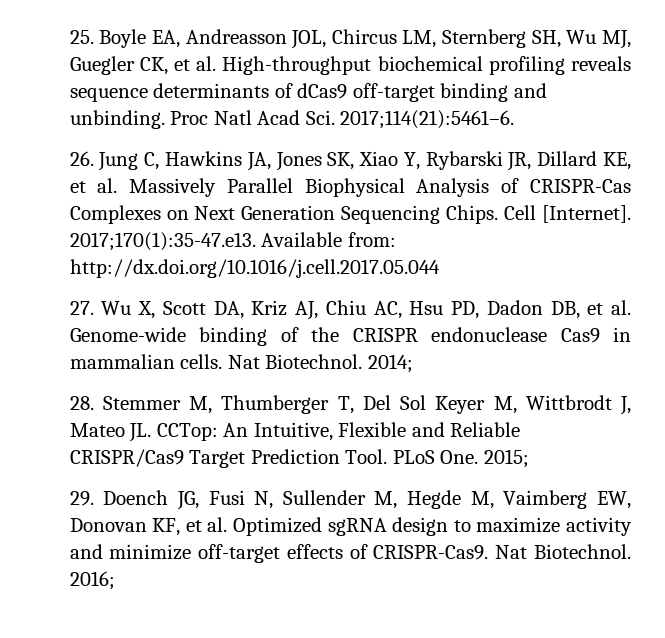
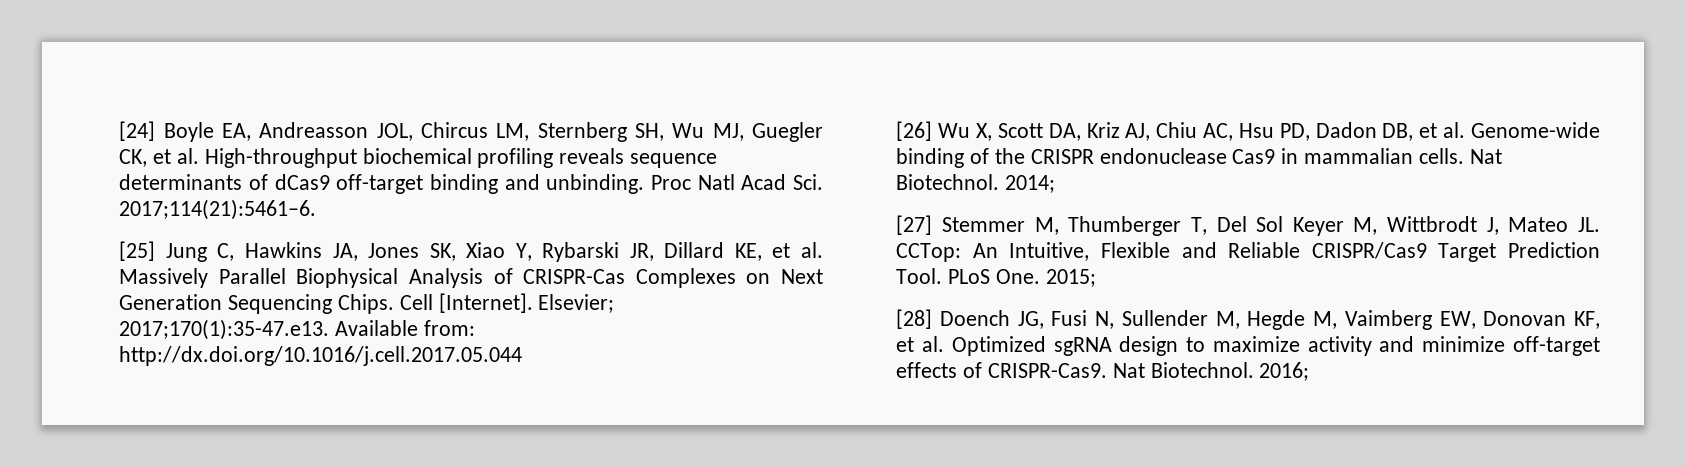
[69,30,94,44] 25. -> [119,121,156,141] [24]
[69,151,94,166] 26. -> [119,241,156,261] [25]
(631, 214) none -> [538,294,615,313] Elsevier;
[69,301,94,315] 27. -> [896,121,933,141] [26]
[69,396,94,410] 28. -> [896,215,933,235] [27]
[69,491,94,506] 29. -> [896,309,933,329] [28]

